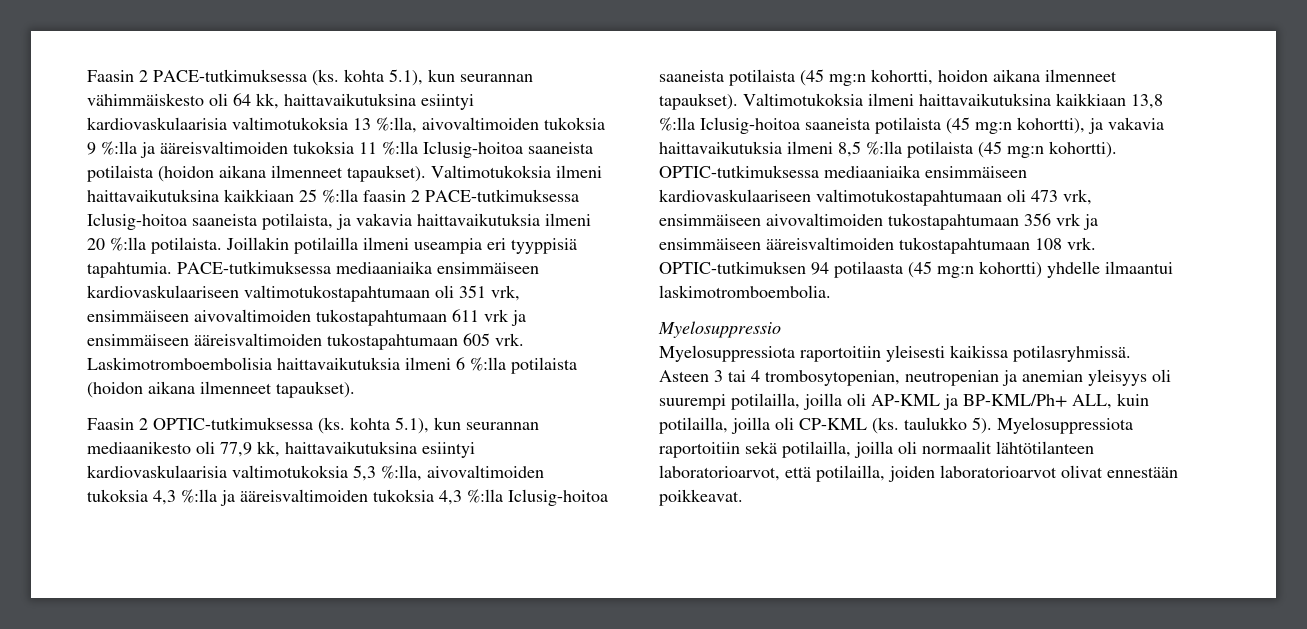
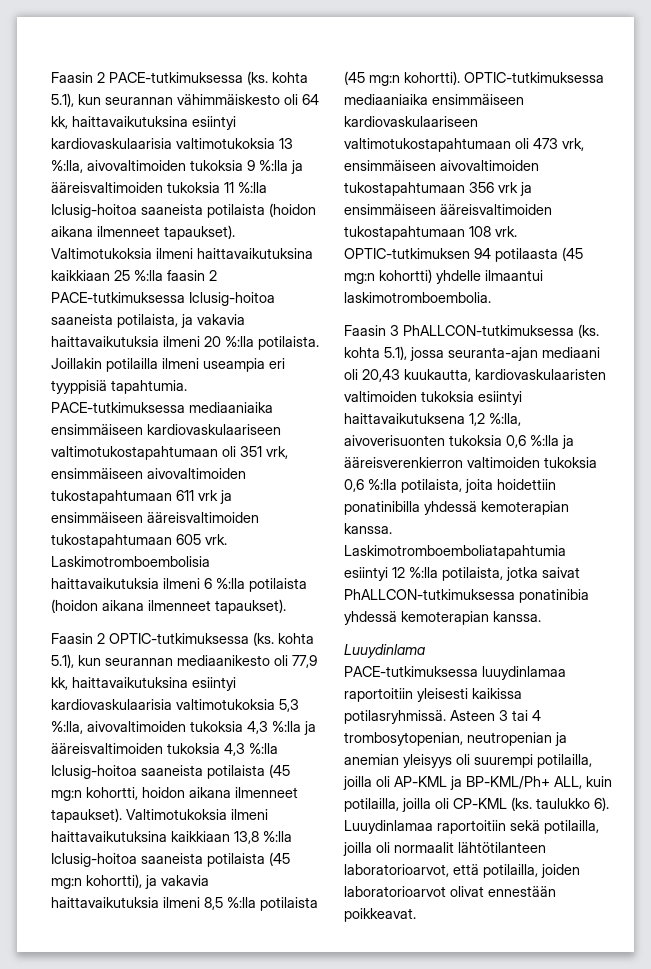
[658,321,781,338] [659,345,795,362] Myelosuppressio // Myelosuppressiota -> [344,324,599,338] [344,346,600,361] [344,369,606,382] [344,391,522,405] [344,413,521,426] [344,435,574,449] [344,457,597,468] [344,479,556,493] [344,501,569,515] [344,523,392,534] [344,545,566,559] [344,567,580,581] [344,589,589,603] [344,611,541,625] [344,644,425,658] [344,666,566,680] Faasin 3 PhALLCON-tutkimuksessa (ks. kohta 5.1), jossa seuranta-ajan mediaani oli 20,43 kuukautta, kardiovaskulaaristen valtimoiden tukoksia esiintyi haittavaikutuksena 1,2 %:lla, aivoverisuonten tukoksia 0,6 %:lla ja ääreisverenkierron valtimoiden tukoksia 0,6 %:lla potilaista, joita hoidettiin ponatinibilla yhdessä kemoterapian kanssa. Laskimotromboemboliatapahtumia esiintyi 12 %:lla potilaista, jotka saivat PhALLCON-tutkimuksessa ponatinibia yhdessä kemoterapian kanssa. // Luuydinlama // PACE-tutkimuksessa luuydinlamaa
[972,417,1133,434] 5). Myelosuppressiota -> [594,797,609,811] [344,820,433,834] 6). Luuydinlamaa

